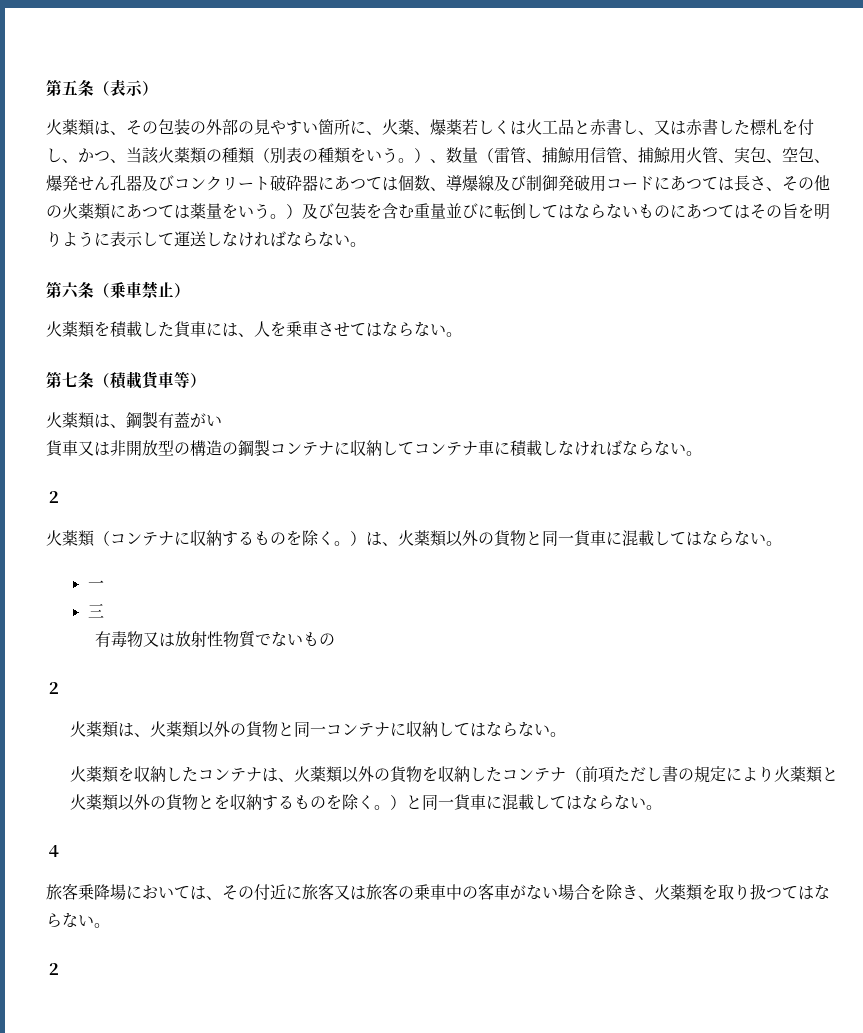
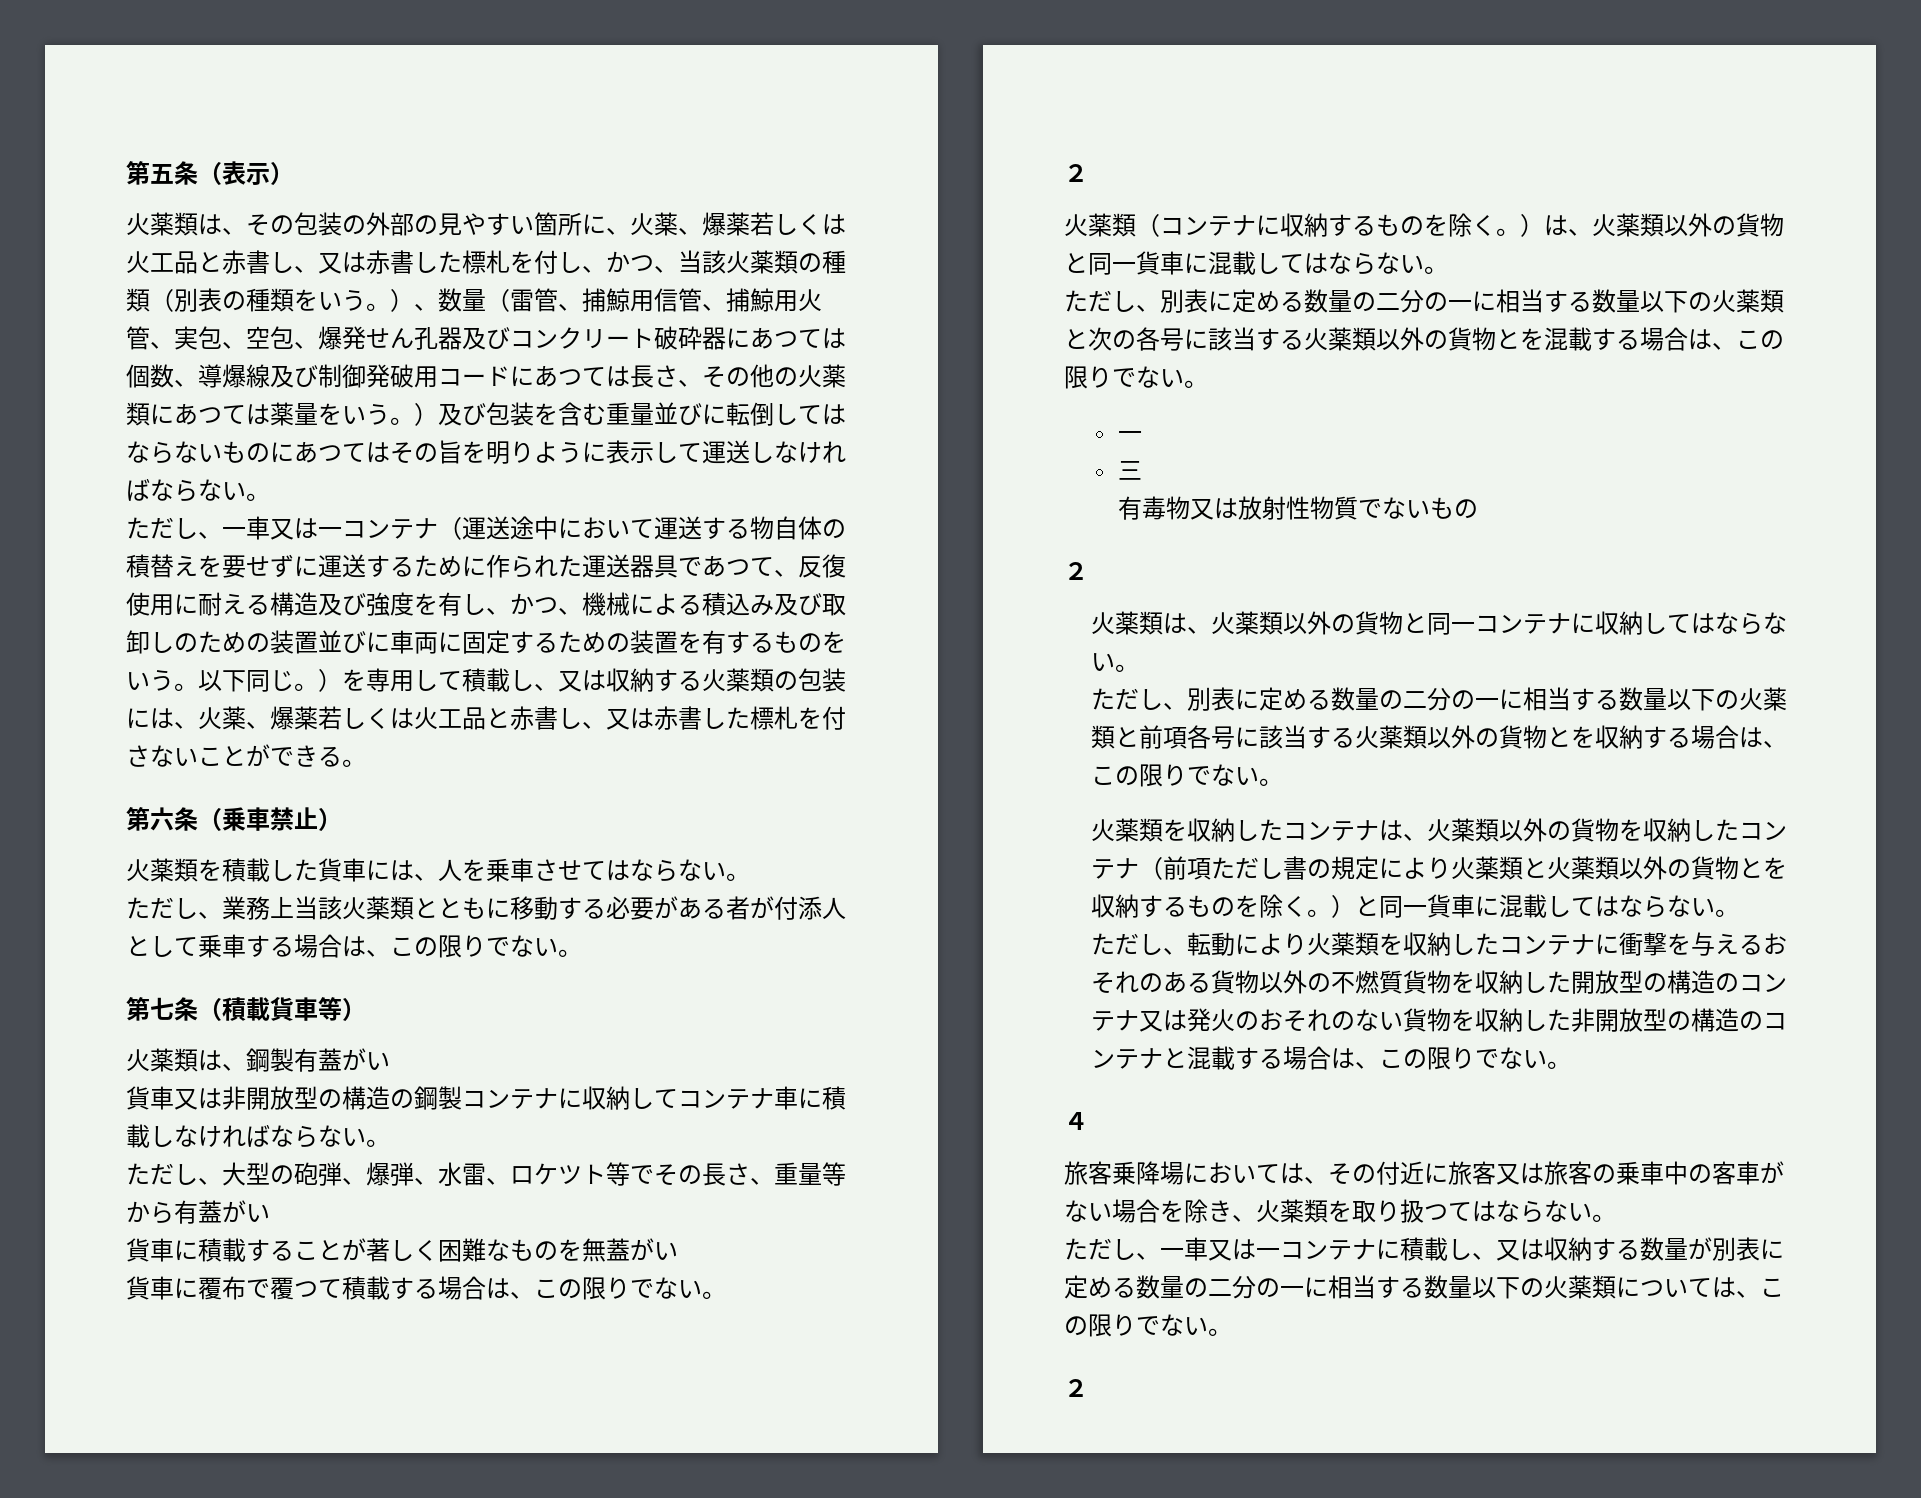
(366, 244) none -> [126,516,846,540] [126,554,846,578] [126,592,846,616] [126,630,846,654] [126,668,846,692] [126,706,846,730] [126,744,366,767] // ただし、一車又は一コンテナ（運送途中において運送する物自体の積替えを要せずに運送するために作られた運送器具であつて、反復使用に耐える構造及び強度を有し、かつ、機械による積込み及び取卸しのための装置並びに車両に固定するための装置を有するものをいう。以下同じ。）を専用して積載し、又は収納する火薬類の包装には、火薬、爆薬若しくは火工品と赤書し、又は赤書した標札を付さないことができる。
(462, 334) none -> [126,896,846,920] [126,934,582,958] // ただし、業務上当該火薬類とともに移動する必要がある者が付添人として乗車する場合は、この限りでない。
(702, 453) none -> [126,1162,846,1186] [126,1200,270,1224] [126,1238,678,1262] [126,1276,726,1300] // ただし、大型の砲弾、爆弾、水雷、ロケツト等でその長さ、重量等から有蓋がい // 貨車に積載することが著しく困難なものを無蓋がい // 貨車に覆布で覆つて積載する場合は、この限りでない。
(782, 543) none -> [1064,289,1784,313] [1064,327,1784,351] [1064,366,1208,389] // ただし、別表に定める数量の二分の一に相当する数量以下の火薬類と次の各号に該当する火薬類以外の貨物とを混載する場合は、この限りでない。
(567, 734) none -> [1091,687,1788,711] [1091,725,1788,749] [1091,764,1284,787] // ただし、別表に定める数量の二分の一に相当する数量以下の火薬類と前項各号に該当する火薬類以外の貨物とを収納する場合は、この限りでない。
(663, 807) none -> [1091,932,1788,956] [1091,970,1788,994] [1091,1008,1788,1032] [1091,1046,1572,1070] // ただし、転動により火薬類を収納したコンテナに衝撃を与えるおそれのある貨物以外の不燃質貨物を収納した開放型の構造のコンテナ又は発火のおそれのない貨物を収納した非開放型の構造のコンテナと混載する場合は、この限りでない。
(110, 925) none -> [1064,1237,1784,1261] [1064,1275,1784,1299] [1064,1314,1232,1337] // ただし、一車又は一コンテナに積載し、又は収納する数量が別表に定める数量の二分の一に相当する数量以下の火薬類については、この限りでない。

